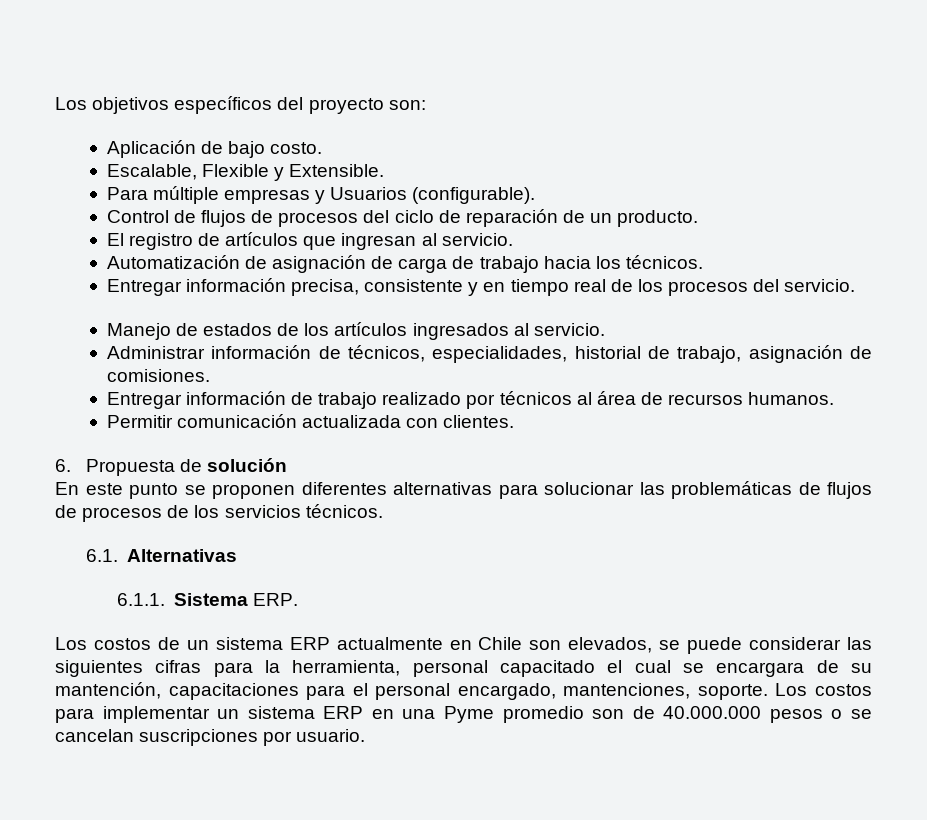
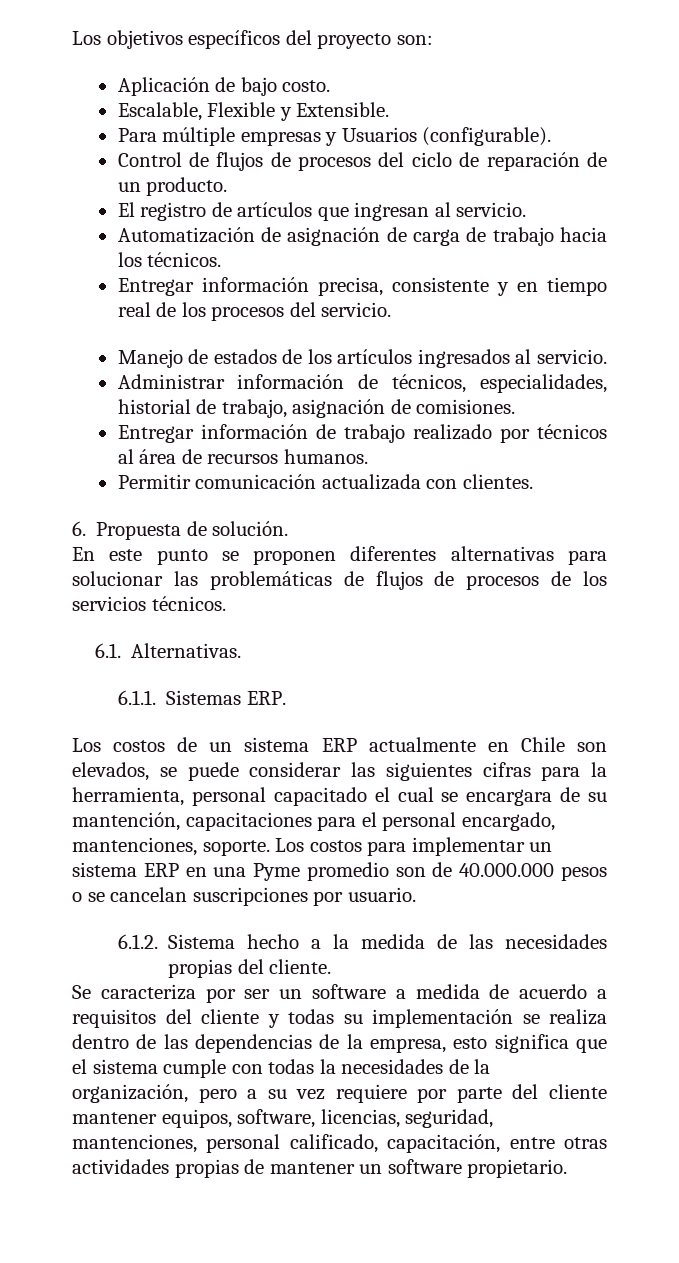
[207,458,288,472] solución -> [212,521,289,536] solución.
[127,549,238,562] Alternativas -> [131,643,242,658] Alternativas.
[174,593,249,606] Sistema -> [166,690,242,705] Sistemas
(366, 735) none -> [118,934,607,949] [168,959,332,978] [72,984,607,1003] [72,1009,607,1028] [72,1034,607,1053] [72,1059,491,1078] [72,1084,607,1103] [72,1109,494,1128] [72,1134,608,1153] [72,1159,568,1178] // 6.1.2. Sistema hecho a la medida de las necesidades propias del cliente. // Se caracteriza por ser un software a medida de acuerdo a requisitos del cliente y todas su implementación se realiza dentro de las dependencias de la empresa, esto significa que el sistema cumple con todas la necesidades de la organización, pero a su vez requiere por parte del cliente mantener equipos, software, licencias, seguridad, mantenciones, personal calificado, capacitación, entre otras actividades propias de mantener un software propietario.

